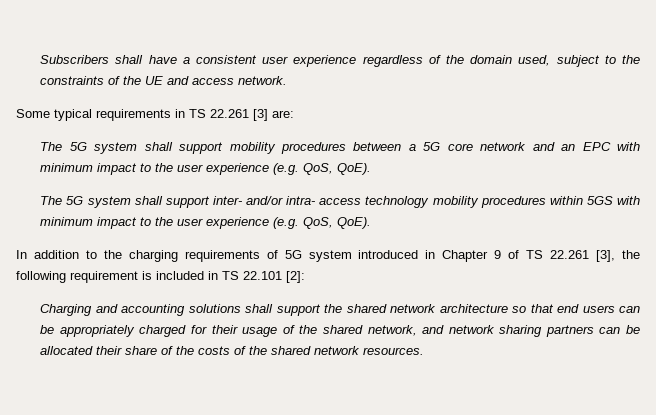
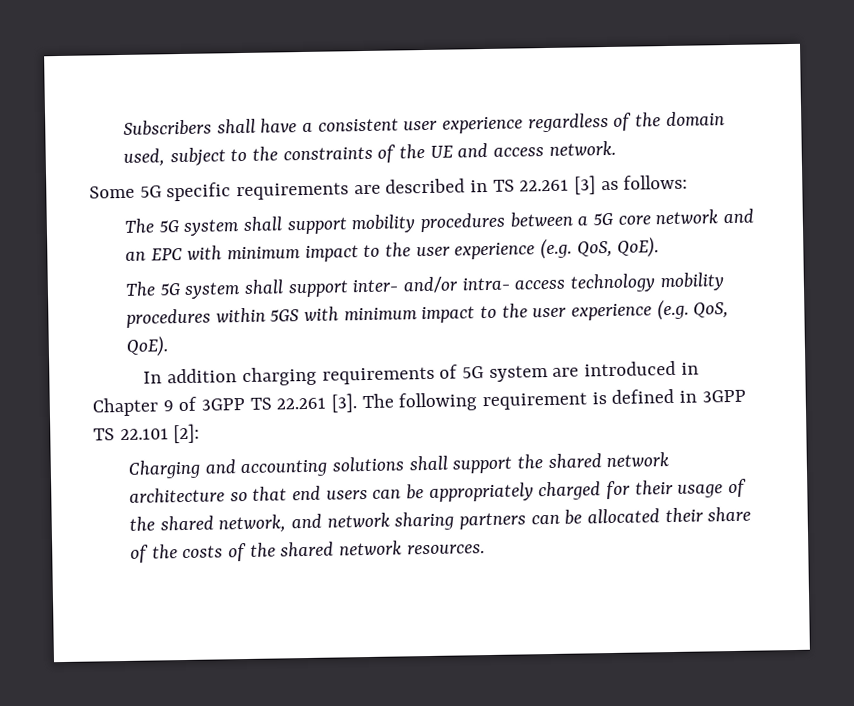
[54,109,171,121] typical requirements -> [139,178,466,202] 5G specific requirements are described
[272,110,294,118] are: -> [600,174,689,191] as follows:
[85,250,122,259] to the -> (238, 376) none
(352, 256) none -> [552,367,580,377] are
[526,250,641,262] TS 22.261 [3], the -> [201,393,394,413] 3GPP TS 22.261 [3]. The
[156,271,218,280] included in -> [611,388,746,404] defined in 3GPP

